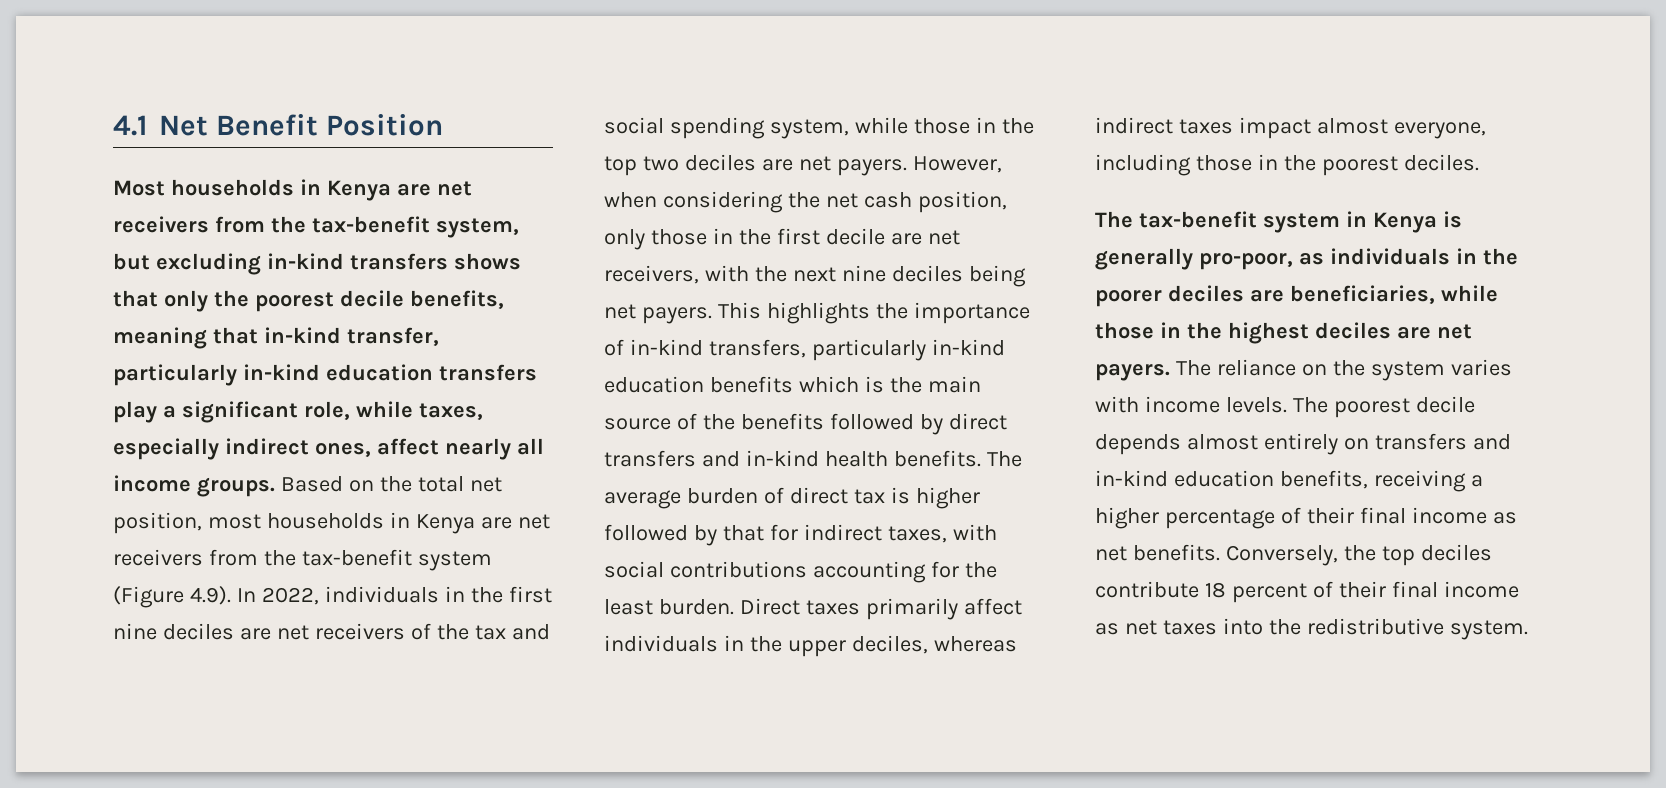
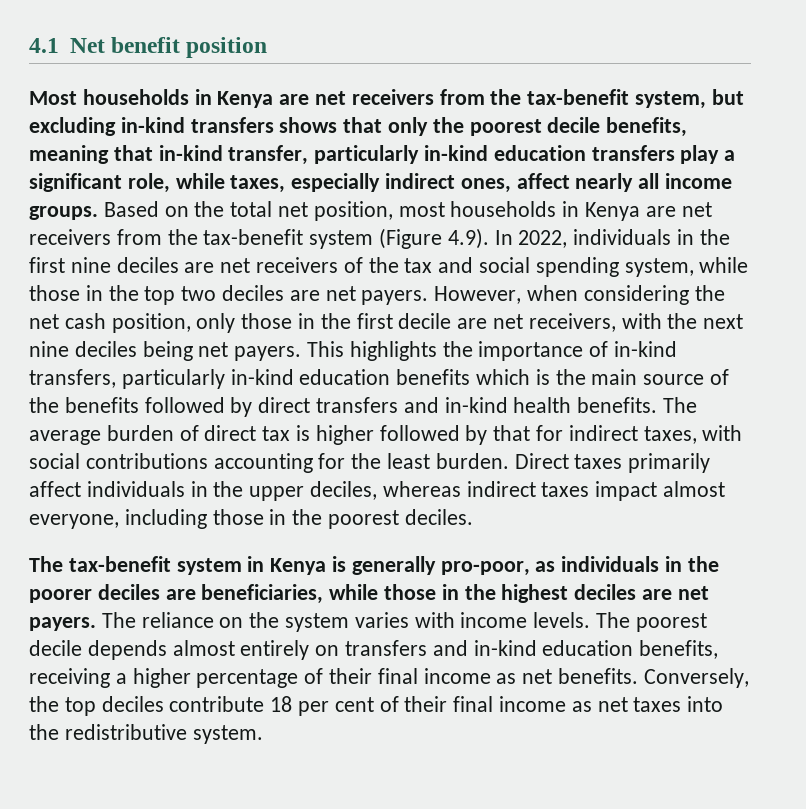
[215,114,443,136] Benefit Position -> [111,37,268,58] benefit position
[1231,583,1307,603] percent -> [298,697,374,716] per cent

